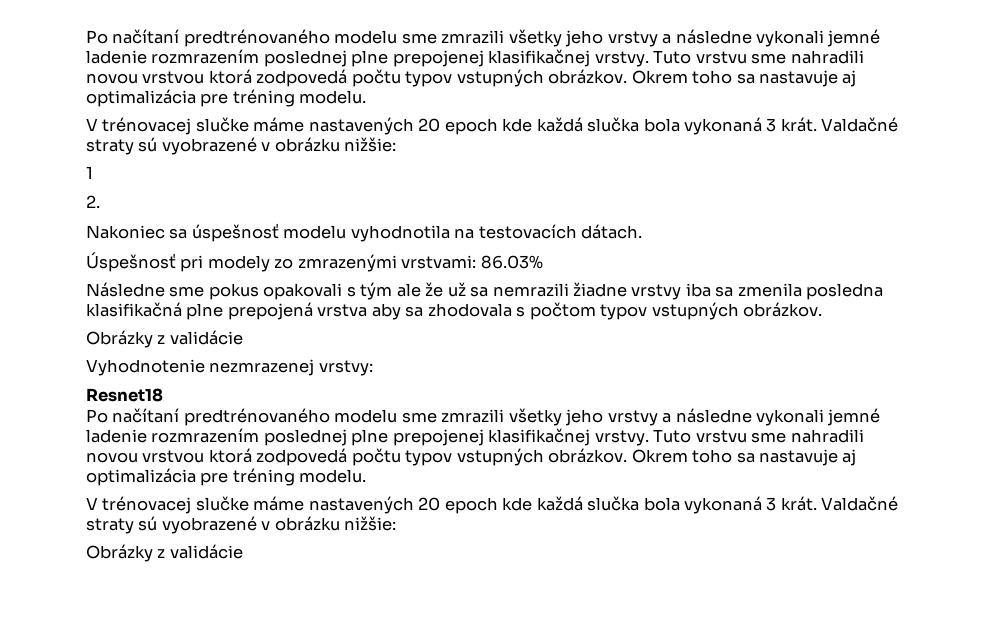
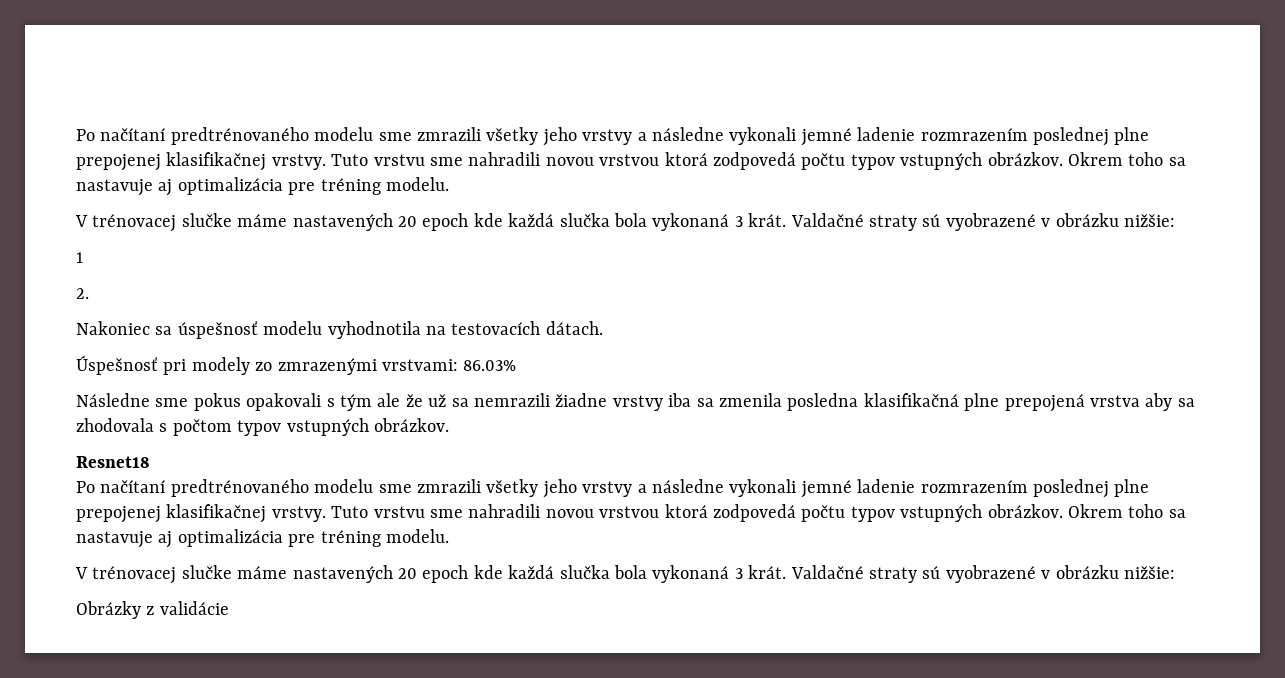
[86,330,243,348] [86,359,373,376] // Obrázky z validácie // Vyhodnotenie nezmrazenej vrstvy: -> (449, 425) none

